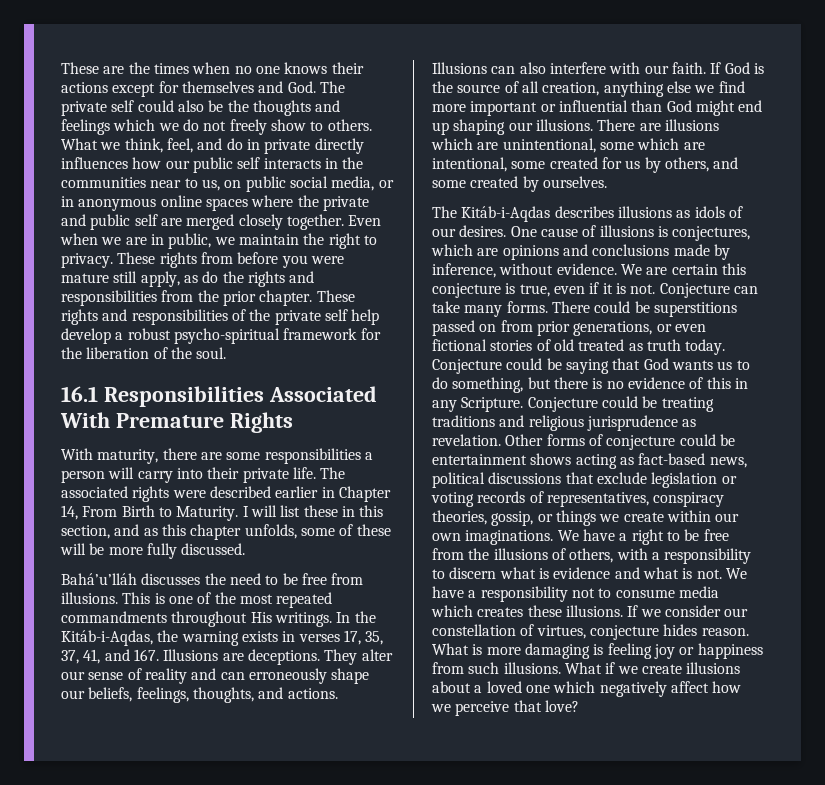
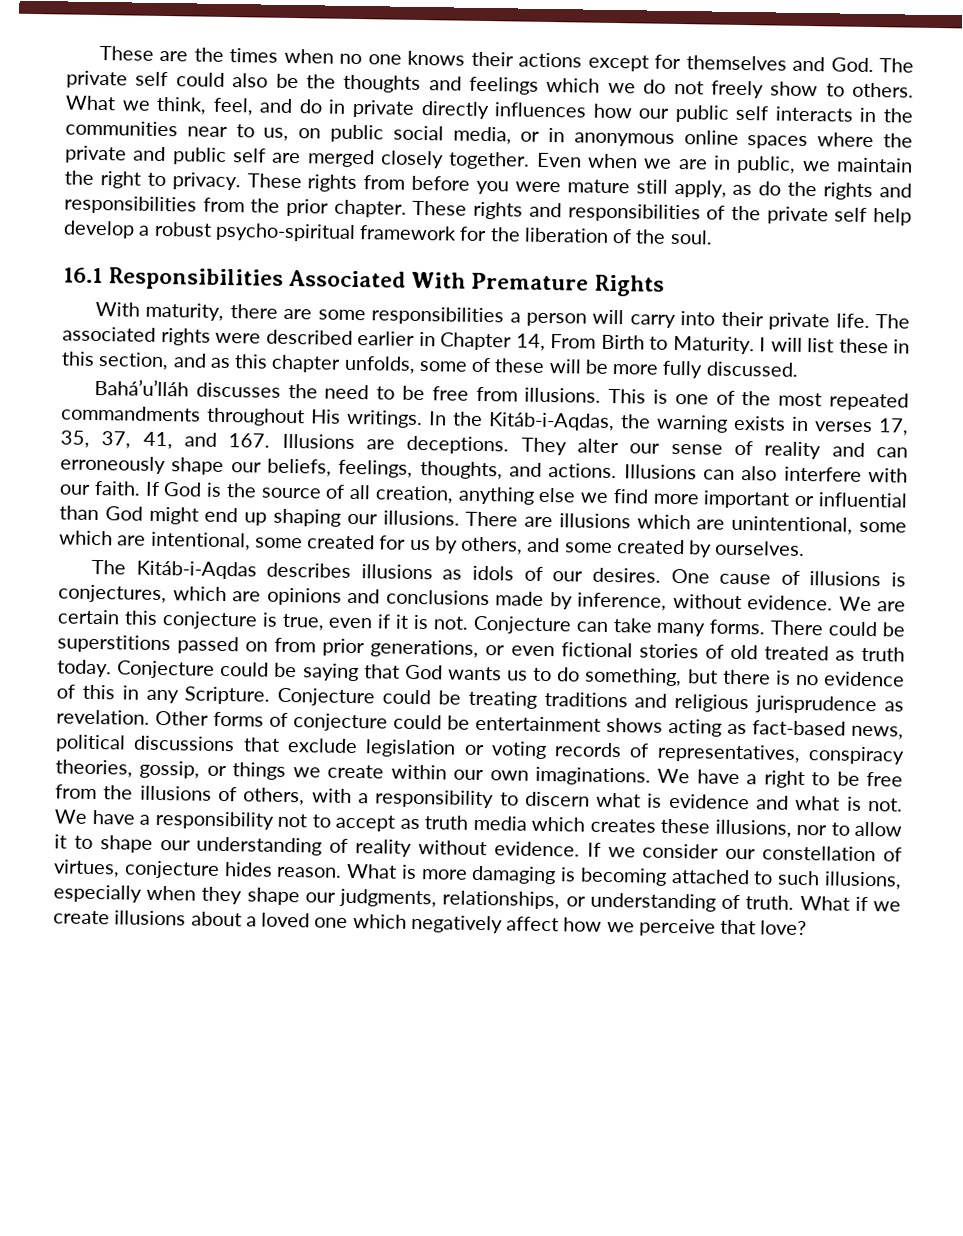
[615,589,675,598] consume -> [335,814,468,832] accept as truth
[565,605,623,617] illusions. -> [714,819,902,838] [54,834,580,857] illusions, nor to allow it to shape our understanding of reality without evidence.
[607,643,763,659] [432,662,561,674] feeling joy or happiness from such illusions. -> [579,867,902,890] [53,884,795,912] becoming attached to such illusions, especially when they shape our judgments, relationships, or understanding of truth.

